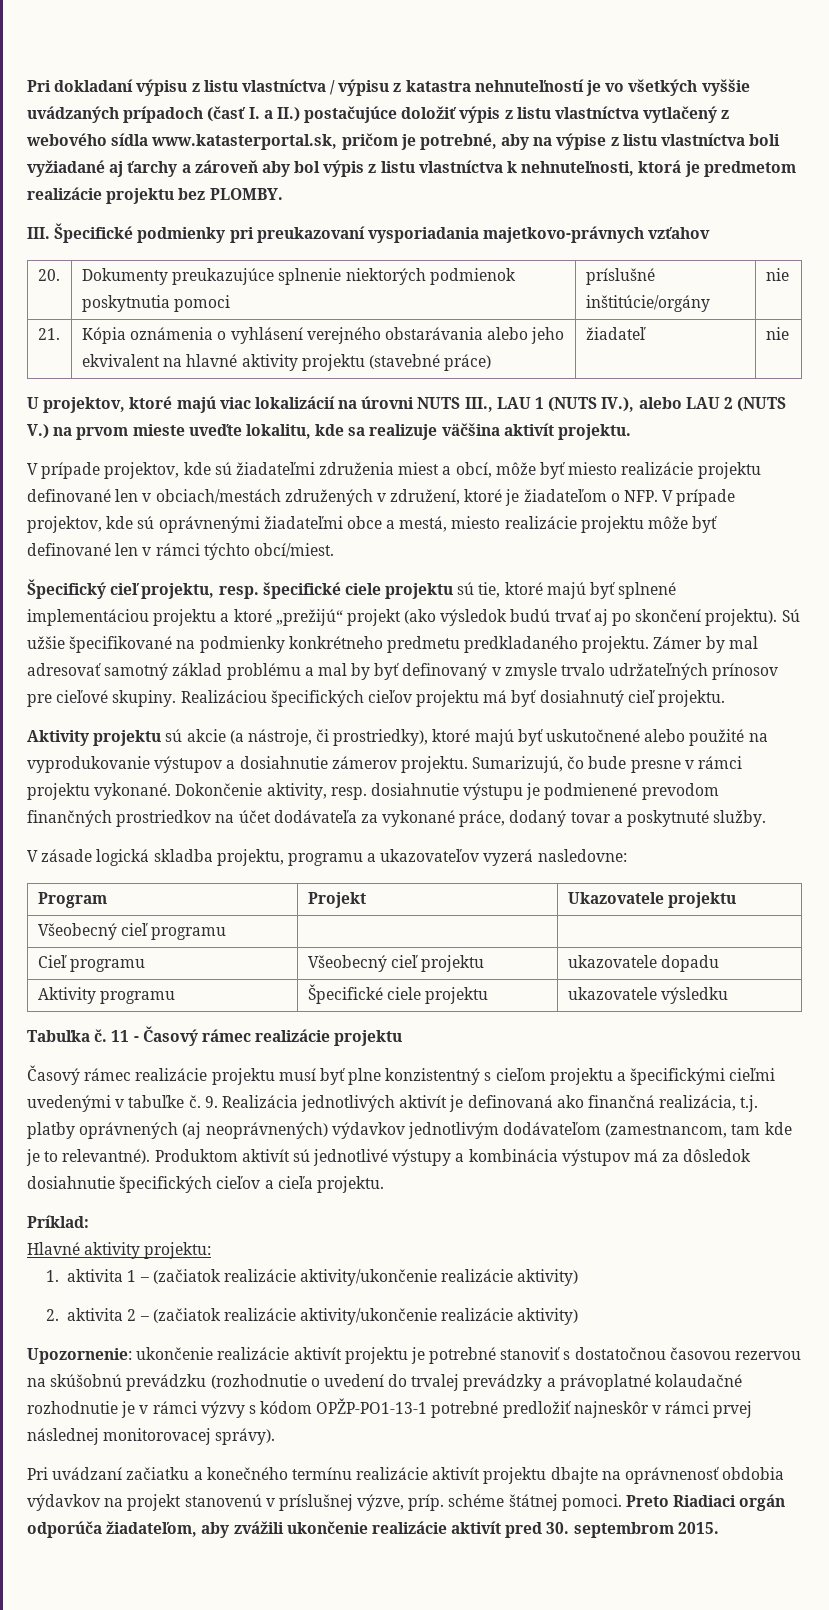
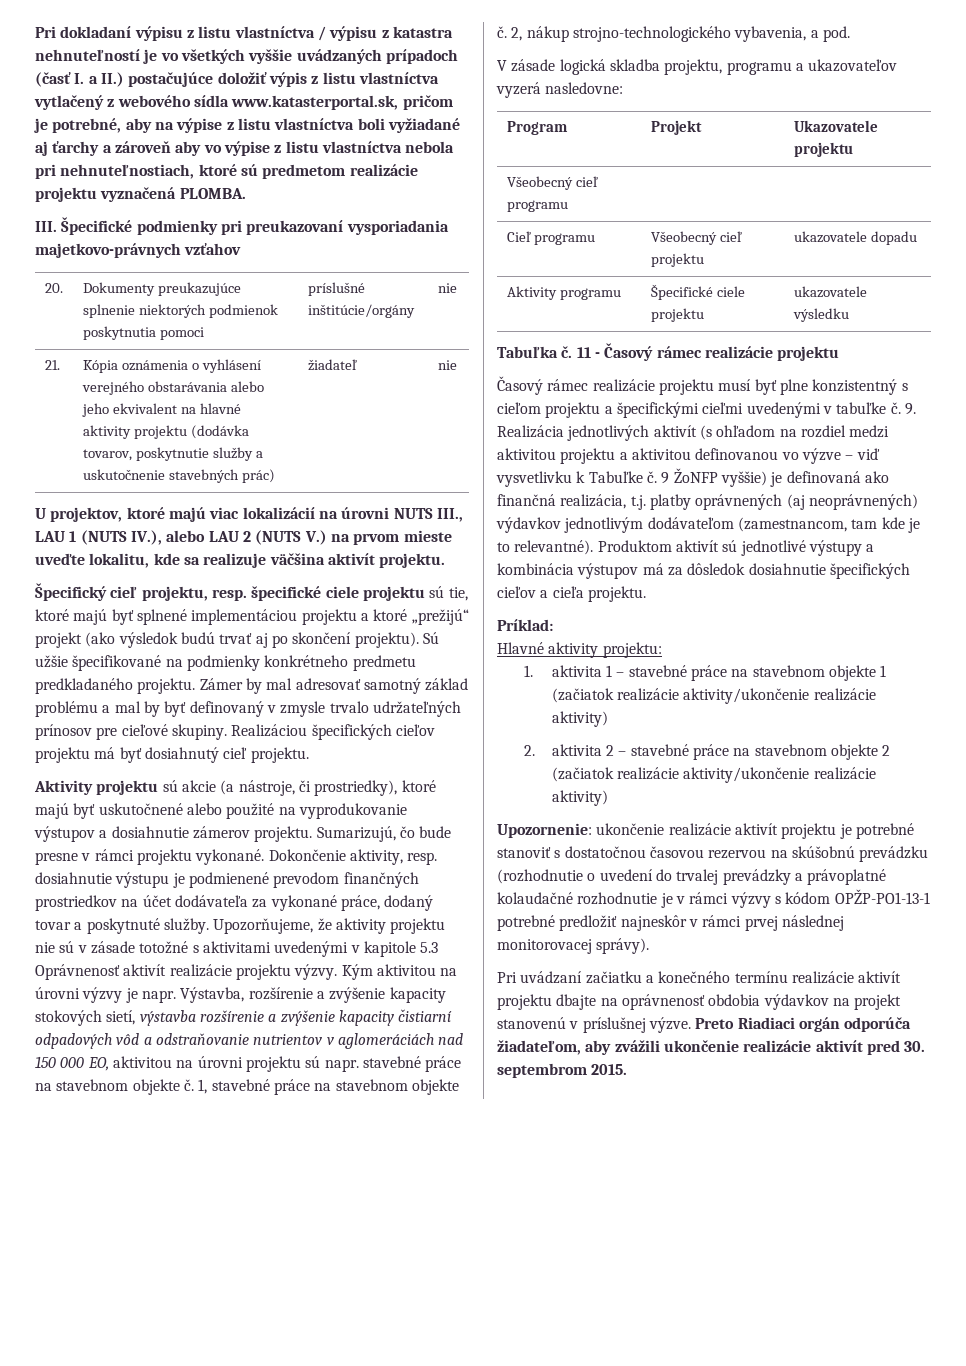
[294,160,700,177] bol výpis z listu vlastníctva k nehnuteľnosti, ktorá je -> [203,141,455,156] [35,164,258,179] vo výpise z listu vlastníctva nebola pri nehnuteľnostiach, ktoré sú
[178,188,283,200] bez PLOMBY. -> [100,187,246,202] vyznačená PLOMBA.
[368,354,492,371] (stavebné práce) -> [190,425,249,439] [82,447,263,461] [82,469,275,483] (dodávka tovarov, poskytnutie služby a uskutočnenie stavebných prác)
[27,462,761,479] [27,489,736,506] [27,516,718,533] [27,543,334,560] // V prípade projektov, kde sú žiadateľmi združenia miest a obcí, môže byť miesto realizácie projektu definované len v obciach/mestách združených v združení, ktoré je žiadateľom o NFP. V prípade projektov, kde sú oprávnenými žiadateľmi obce a mestá, miesto realizácie projektu môže byť definované len v rámci týchto obcí/miest. -> (446, 560) none
(767, 818) none -> [213,918,446,934] [35,941,439,957] [35,964,458,980] [35,987,446,1003] [35,1009,453,1026] [35,1033,464,1049] [35,1056,462,1072] [35,1079,459,1095] [497,26,850,42] Upozorňujeme, že aktivity projektu nie sú v zásade totožné s aktivitami uvedenými v kapitole 5.3 Oprávnenosť aktivít realizácie projektu výzvy. Kým aktivitou na úrovni výzvy je napr. Výstavba, rozšírenie a zvýšenie kapacity stokových sietí, výstavba rozšírenie a zvýšenie kapacity čistiarní odpadových vôd a odstraňovanie nutrientov v aglomeráciách nad 150 000 EO, aktivitou na úrovni projektu sú napr. stavebné práce na stavebnom objekte č. 1, stavebné práce na stavebnom objekte č. 2, nákup strojno-technologického vybavenia, a pod.
(448, 1101) none -> [699,425,890,440] [497,448,880,464] [496,468,767,487] (s ohľadom na rozdiel medzi aktivitou projektu a aktivitou definovanou vo výzve – viď vysvetlivku k Tabuľke č. 9 ŽoNFP vyššie)
(149, 1279) none -> [628,665,887,681] stavebné práce na stavebnom objekte 1
(149, 1318) none -> [630,744,891,760] stavebné práce na stavebnom objekte 2
[357,1494,622,1511] výzve, príp. schéme štátnej pomoci. -> [648,1017,691,1033] výzve.

